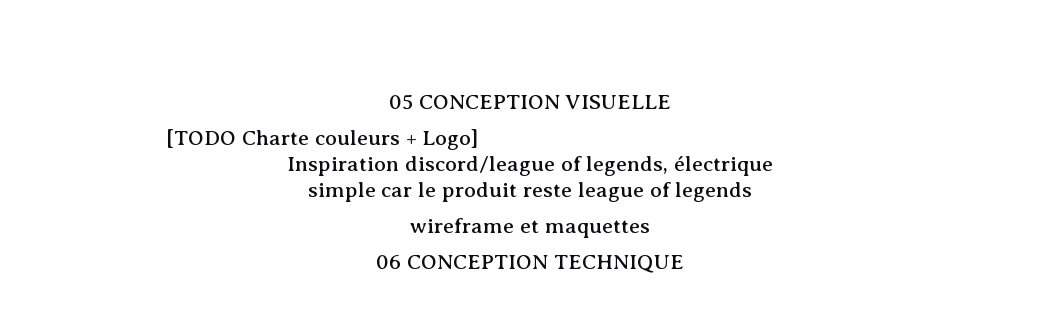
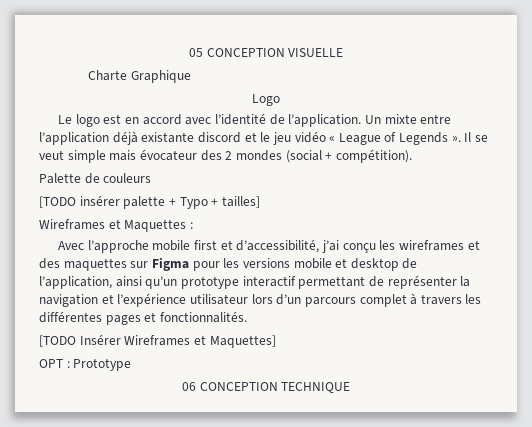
[166,129,479,150] [286,156,774,176] [307,182,753,202] [410,218,650,238] [TODO Charte couleurs + Logo] // Inspiration discord/league of legends, électrique // simple car le produit reste league of legends // wireframe et maquettes -> [88,70,192,83] [252,94,280,106] [58,113,452,127] [39,131,489,145] [39,149,412,163] [39,173,152,184] [39,195,260,209] [39,219,193,232] [58,239,480,253] [39,257,418,271] [39,275,471,289] [39,293,482,307] [39,311,247,325] [39,334,276,348] [39,358,132,371] Charte Graphique // Logo // Le logo est en accord avec l’identité de l’application. Un mixte entre l’application déjà existante discord et le jeu vidéo « League of Legends ». Il se veut simple mais évocateur des 2 mondes (social + compétition). // Palette de couleurs // [TODO insérer palette + Typo + tailles] // Wireframes et Maquettes : // Avec l’approche mobile first et d’accessibilité, j’ai conçu les wireframes et des maquettes sur Figma pour les versions mobile et desktop de l’application, ainsi qu’un prototype interactif permettant de représenter la navigation et l’expérience utilisateur lors d’un parcours complet à travers les différentes pages et fonctionnalités. // [TODO Insérer Wireframes et Maquettes] // OPT : Prototype

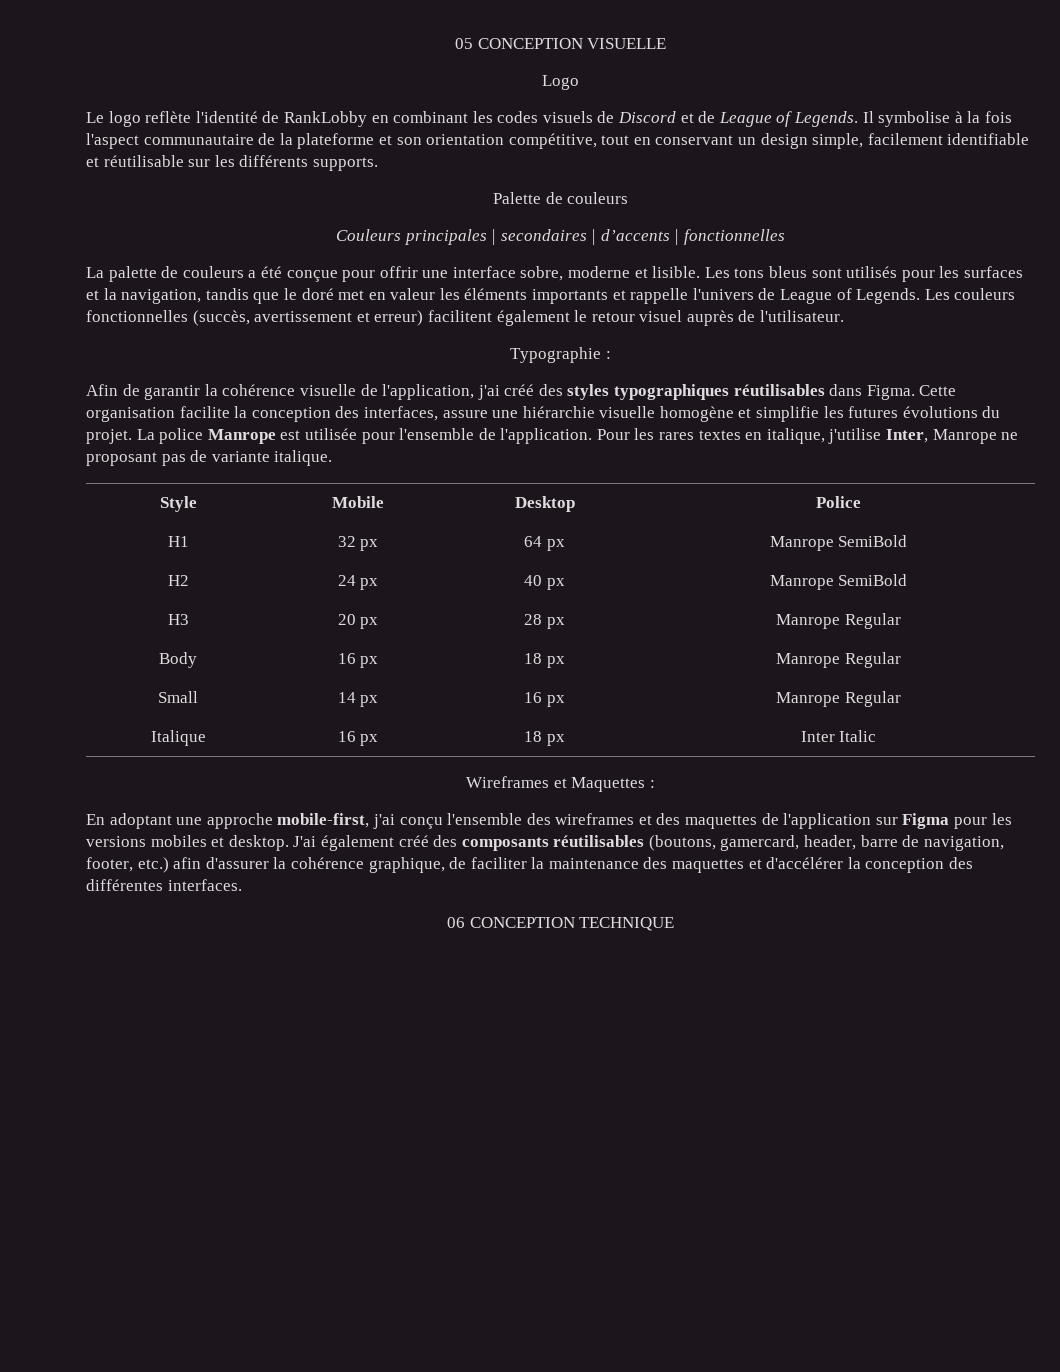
[88,70,192,83] // Charte Graphique -> (667, 43) none
[103,113,452,127] [39,131,489,145] [39,149,412,163] [39,173,152,184] [39,195,260,209] [39,219,193,232] [58,239,396,253] est en accord avec l’identité de l’application. Un mixte entre l’application déjà existante discord et le jeu vidéo « League of Legends ». Il se veut simple mais évocateur des 2 mondes (social + compétition). // Palette de couleurs // [TODO insérer palette + Typo + tailles] // Wireframes et Maquettes : // Avec l’approche mobile first et d’accessibilité, j’ai conçu les -> [145,111,1012,127] [86,133,1030,149] [86,155,378,171] [492,192,629,204] [335,229,786,245] [86,266,1023,282] [86,288,1016,304] [86,310,845,326] [510,347,611,363] [86,384,957,400] [86,406,1001,422] [86,428,1019,444] [86,450,333,466] [159,496,197,512] [332,496,384,508] [514,496,575,512] [815,496,861,508] [167,536,189,547] [337,536,379,551] [524,536,565,551] [769,535,908,551] [167,575,189,586] [337,575,379,590] [524,575,565,590] [769,574,908,590] [167,614,189,625] [337,614,379,629] [524,614,565,629] [776,613,901,629] [159,652,197,668] [337,653,379,668] [524,653,565,668] [776,652,901,668] [158,691,198,703] [337,692,379,707] [524,692,565,707] [776,691,901,707] [150,730,206,746] [337,731,379,746] [524,731,565,746] [800,730,877,742] [466,776,655,792] [86,813,551,829] reflète l'identité de RankLobby en combinant les codes visuels de Discord et de League of Legends. Il symbolise à la fois l'aspect communautaire de la plateforme et son orientation compétitive, tout en conservant un design simple, facilement identifiable et réutilisable sur les différents supports. // Palette de couleurs // Couleurs principales | secondaires | d’accents | fonctionnelles // La palette de couleurs a été conçue pour offrir une interface sobre, moderne et lisible. Les tons bleus sont utilisés pour les surfaces et la navigation, tandis que le doré met en valeur les éléments importants et rappelle l'univers de League of Legends. Les couleurs fonctionnelles (succès, avertissement et erreur) facilitent également le retour visuel auprès de l'utilisateur. // Typographie : // Afin de garantir la cohérence visuelle de l'application, j'ai créé des styles typographiques réutilisables dans Figma. Cette organisation facilite la conception des interfaces, assure une hiérarchie visuelle homogène et simplifie les futures évolutions du projet. La police Manrope est utilisée pour l'ensemble de l'application. Pour les rares textes en italique, j'utilise Inter, Manrope ne proposant pas de variante italique. // Style | Mobile | Desktop | Police // H1 | 32 px | 64 px | Manrope SemiBold // H2 | 24 px | 40 px | Manrope SemiBold // H3 | 20 px | 28 px | Manrope Regular // Body | 16 px | 18 px | Manrope Regular // Small | 14 px | 16 px | Manrope Regular // Italique | 16 px | 18 px | Inter Italic // Wireframes et Maquettes : // En adoptant une approche mobile-first, j'ai conçu l'ensemble des
(127, 264) none -> [761,813,872,829] de l'application
[293,258,418,271] [39,275,471,289] [39,293,482,307] [39,311,247,325] [39,334,276,348] [39,358,132,371] mobile et desktop de l’application, ainsi qu’un prototype interactif permettant de représenter la navigation et l’expérience utilisateur lors d’un parcours complet à travers les différentes pages et fonctionnalités. // [TODO Insérer Wireframes et Maquettes] // OPT : Prototype -> [150,835,1004,851] [86,857,974,873] [86,879,242,891] mobiles et desktop. J'ai également créé des composants réutilisables (boutons, gamercard, header, barre de navigation, footer, etc.) afin d'assurer la cohérence graphique, de faciliter la maintenance des maquettes et d'accélérer la conception des différentes interfaces.

